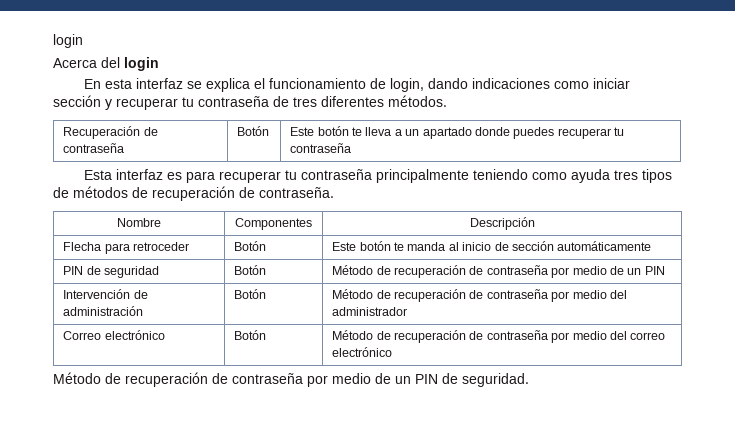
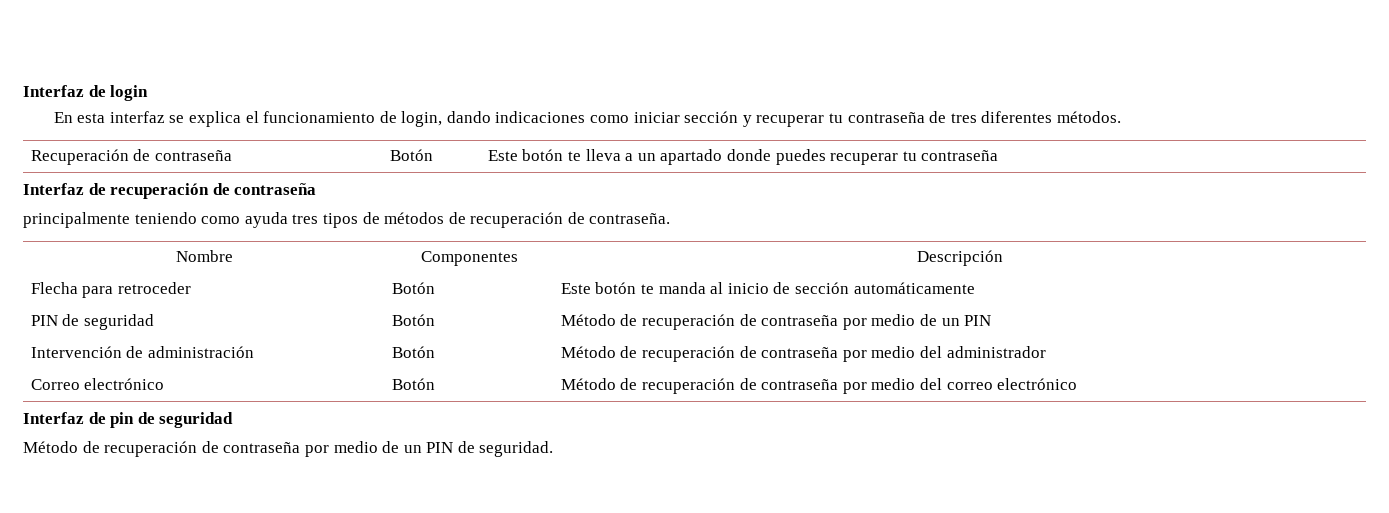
[53,34,83,48] [53,57,120,68] login // Acerca del -> [23,85,106,97] Interfaz de
[84,169,373,183] Esta interfaz es para recuperar tu contraseña -> [23,183,317,199] Interfaz de recuperación de contraseña //
(393, 352) none -> [23,412,234,428] // Interfaz de pin de seguridad

